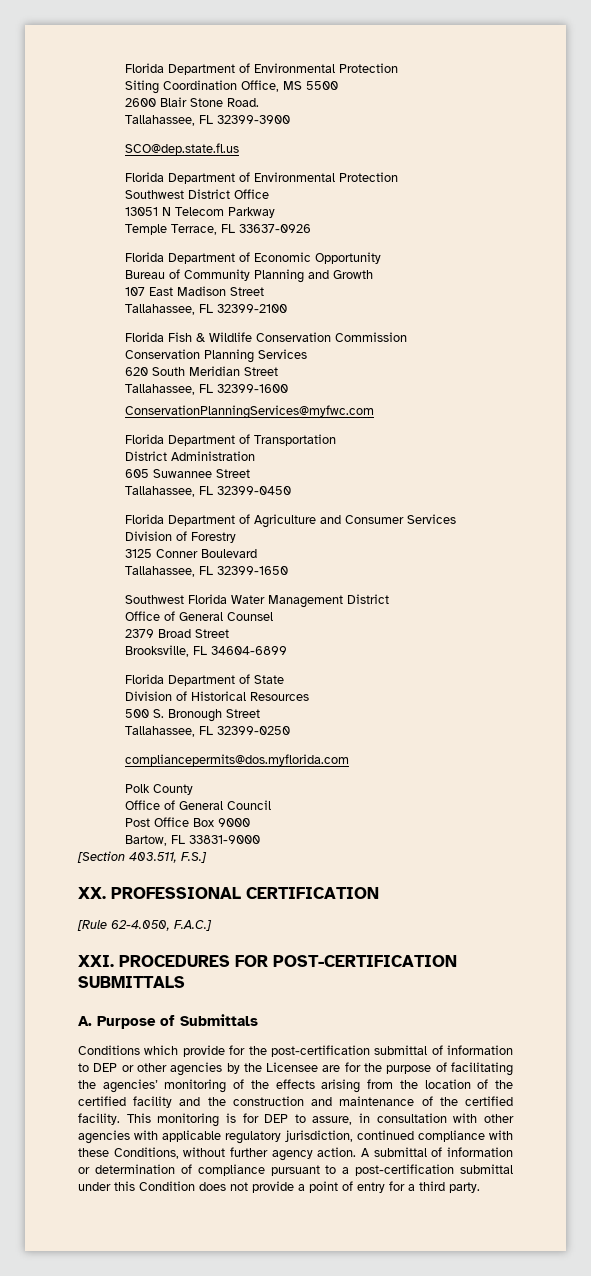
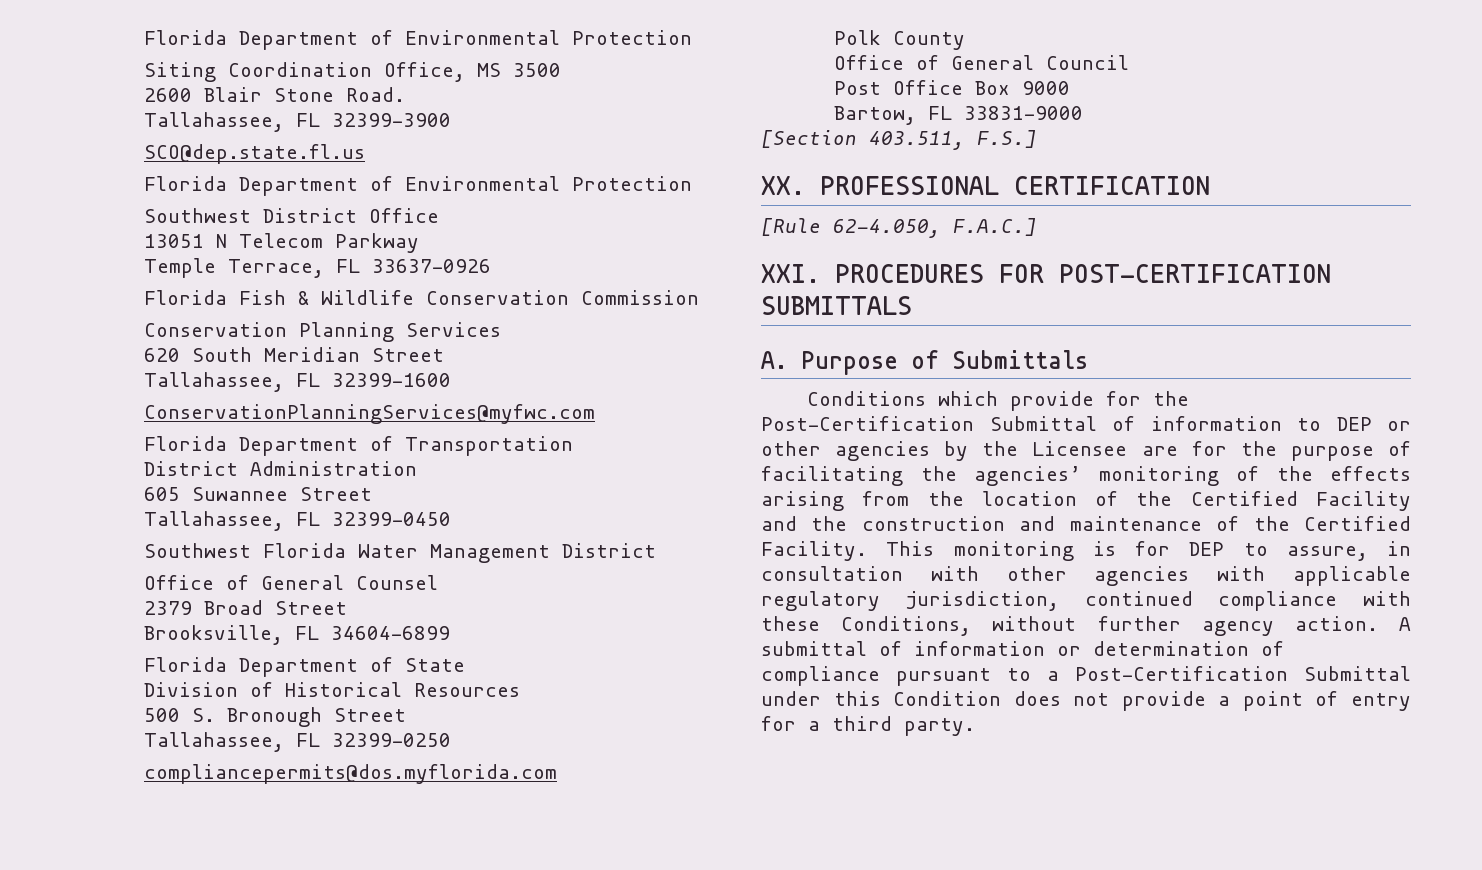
[305,81,338,90] 5500 -> [512,63,561,77] 3500
[124,252,381,264] [124,269,373,283] [124,286,264,296] [124,304,287,315] // Florida Department of Economic Opportunity // Bureau of Community Planning and Growth // 107 East Madison Street // Tallahassee, FL 32399-2100 -> (491, 266) none
[124,514,456,528] [124,531,236,543] [124,549,257,558] [124,566,288,577] // Florida Department of Agriculture and Consumer Services // Division of Forestry // 3125 Conner Boulevard // Tallahassee, FL 32399-1650 -> (451, 519) none
[270,1045,428,1057] post-certification submittal -> [761,416,1097,431] Post-Certification Submittal
[78,1096,173,1108] certified facility -> [1190,491,1411,511] Certified Facility
[465,1096,513,1106] [78,1113,120,1125] certified facility. -> [1304,516,1411,531] [761,541,867,561] Certified Facility.
[355,1164,513,1176] post-certification submittal -> [1075,666,1411,681] Post-Certification Submittal

